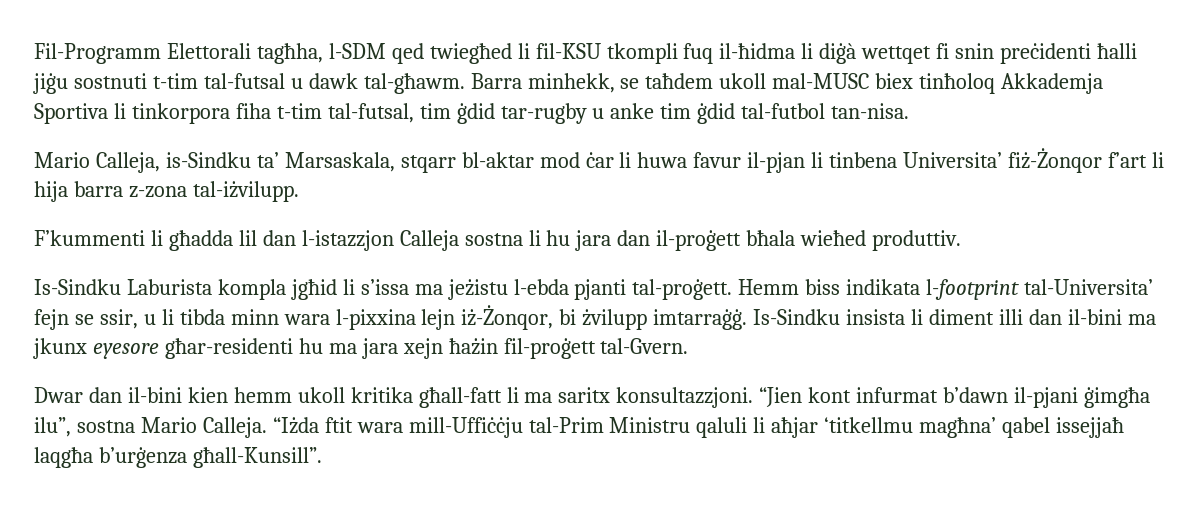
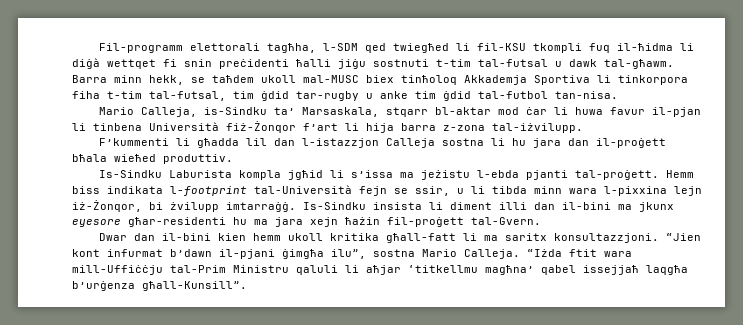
[34,43,251,64] Fil-Programm Elettorali -> [98,43,260,53] Fil-programm elettorali
[527,73,615,93] minhekk, -> [114,75,184,85] minn hekk,
[903,152,1003,168] Universita’ -> [149,122,219,131] Università
[1024,279,1154,295] tal-Universita’ -> [254,185,352,194] tal-Università

